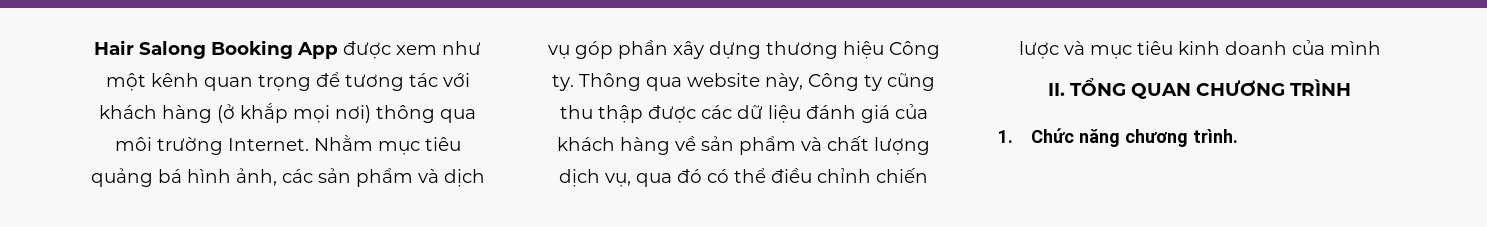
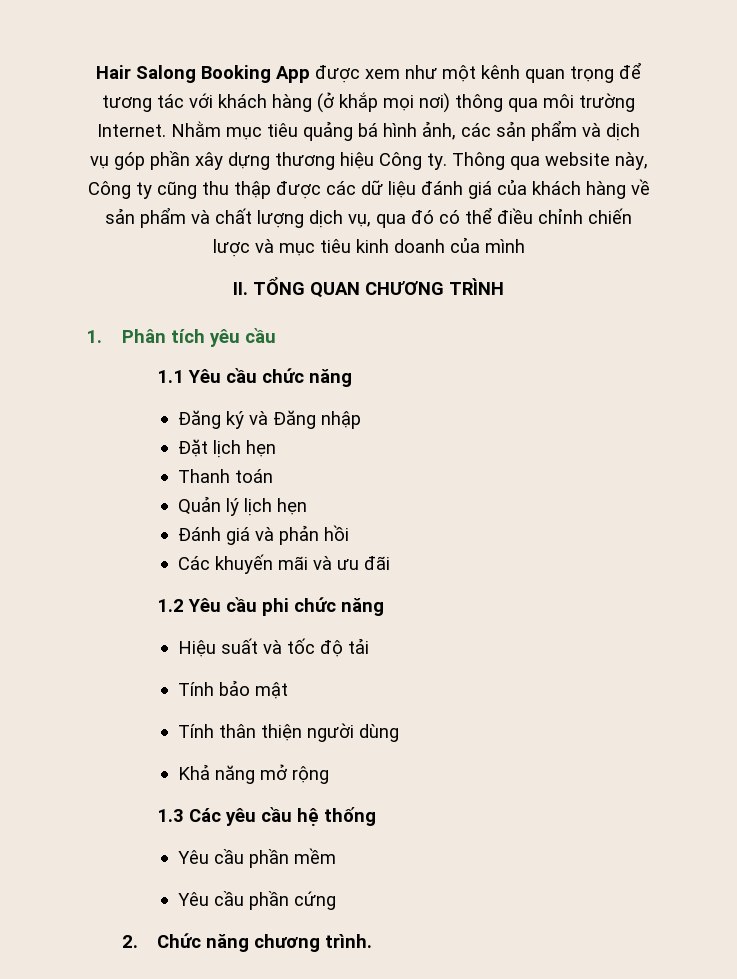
(1013, 136) none -> [121,328,276,347] [157,368,353,387] [177,410,361,429] [177,439,276,458] [177,469,273,483] [177,496,307,516] [177,525,349,545] [177,554,390,574] [157,597,385,616] [177,638,369,657] [177,680,288,699] [177,723,399,742] [177,764,329,784] [157,807,377,826] [177,848,336,868] [177,891,336,910] [121,935,138,948] Phân tích yêu cầu // 1.1 Yêu cầu chức năng // Đăng ký và Đăng nhập // Đặt lịch hẹn // Thanh toán // Quản lý lịch hẹn // Đánh giá và phản hồi // Các khuyến mãi và ưu đãi // 1.2 Yêu cầu phi chức năng // Hiệu suất và tốc độ tải // Tính bảo mật // Tính thân thiện người dùng // Khả năng mở rộng // 1.3 Các yêu cầu hệ thống // Yêu cầu phần mềm // Yêu cầu phần cứng // 2.

